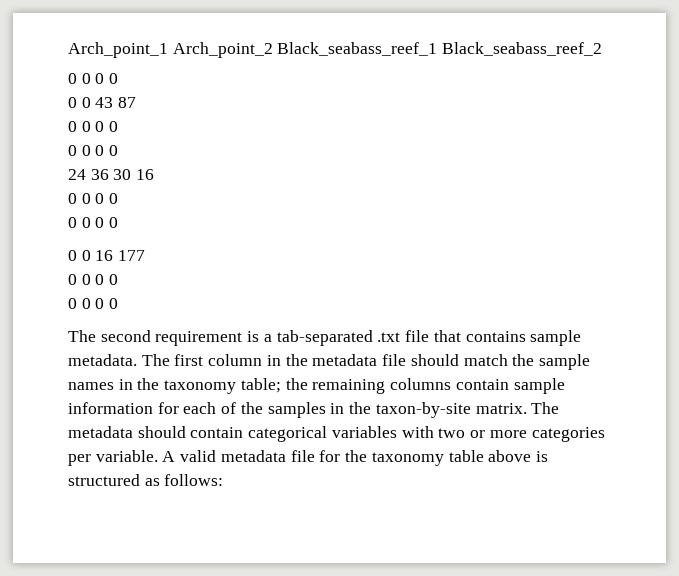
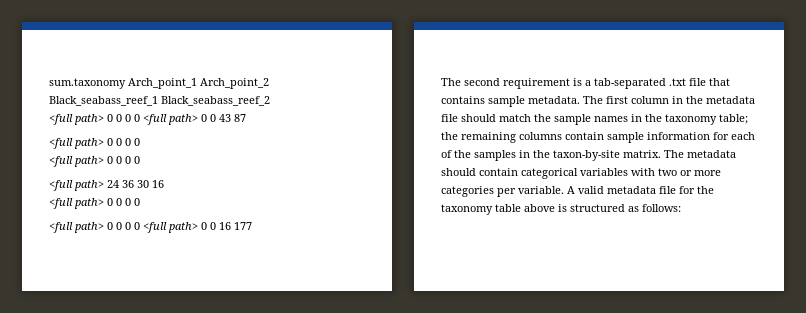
(68, 50) none -> [49,78,126,89] sum.taxonomy
[68,73,119,84] [68,97,137,108] [68,121,119,132] [68,145,119,156] [68,169,155,180] [68,193,119,204] [68,217,119,228] 0 0 0 0 // 0 0 43 87 // 0 0 0 0 // 0 0 0 0 // 24 36 30 16 // 0 0 0 0 // 0 0 0 0 // -> [49,114,246,125] [49,138,140,149] [49,156,140,167] [49,180,164,191] [49,198,140,209] [49,222,198,233] <full path> 0 0 0 0 <full path> 0 0 43 87 // <full path> 0 0 0 0 // <full path> 0 0 0 0 // <full path> 24 36 30 16 // <full path> 0 0 0 0 // <full path> 0 0 0 0 <full path>
[68,274,119,285] [68,298,119,309] // 0 0 0 0 // 0 0 0 0 -> (252, 226) none

